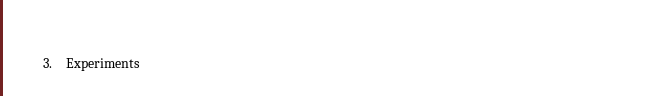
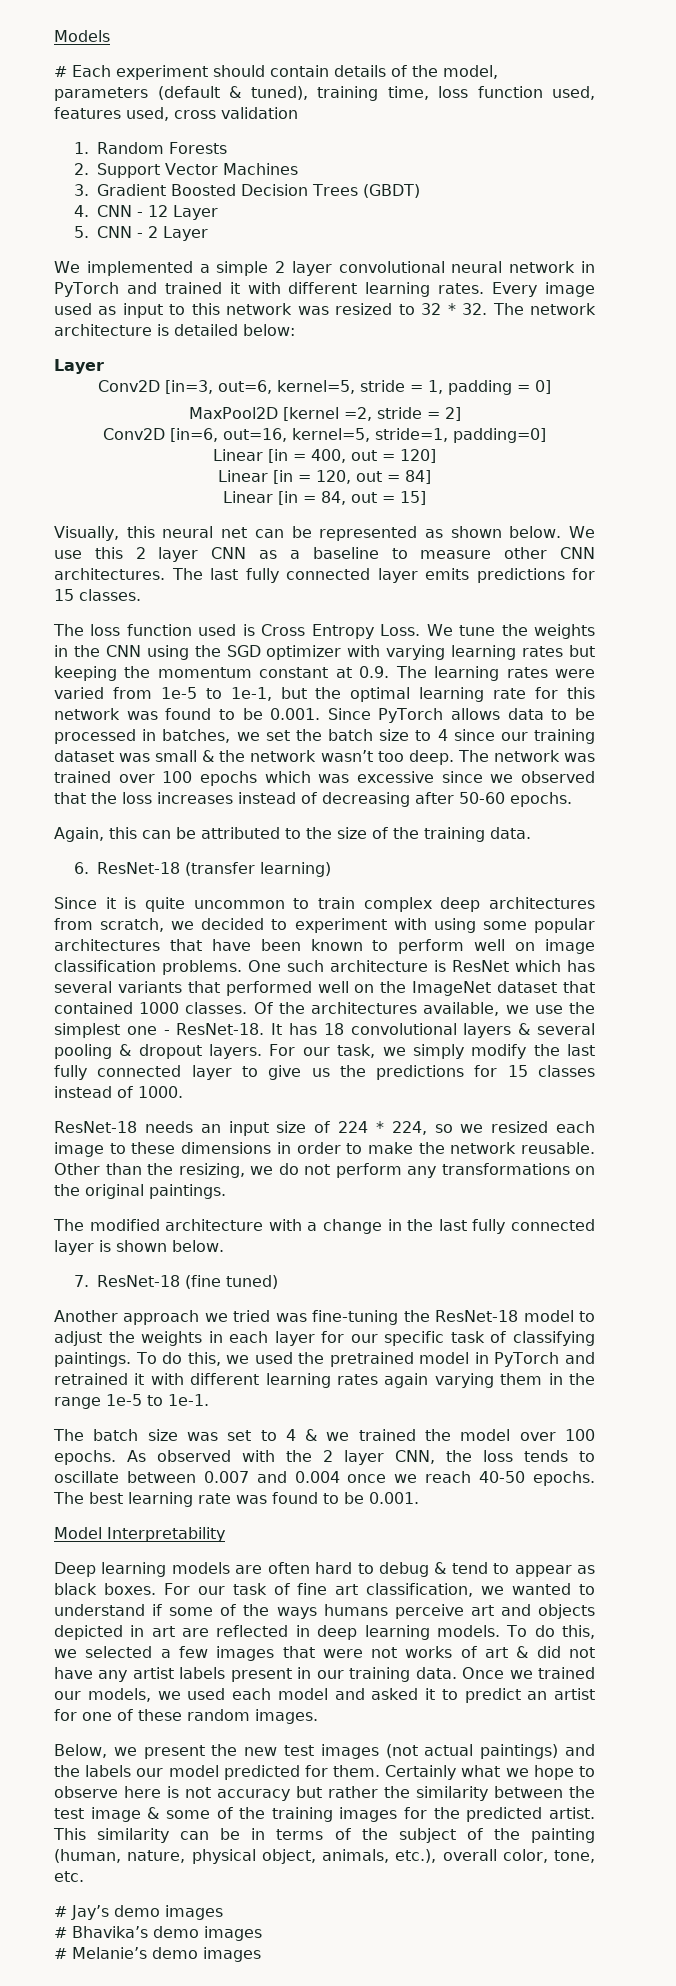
[42,58,140,71] 3. Experiments -> [54,30,110,42] [54,65,498,80] [54,86,595,101] [54,107,298,121] [74,142,228,154] [74,163,299,178] [74,184,421,198] [74,205,219,220] [74,226,209,241] [54,261,596,276] [54,282,595,297] [54,303,596,318] [54,324,295,336] [54,359,104,374] [98,380,551,395] [188,407,461,421] [103,428,546,443] [213,449,436,463] [218,470,431,484] [223,491,426,505] [54,526,596,541] [54,547,595,562] [54,568,595,583] [54,589,141,601] [53,624,596,639] [54,645,596,660] [54,666,596,681] [54,687,596,702] [54,708,595,723] [54,729,596,744] [54,750,595,765] [54,771,595,786] [54,792,572,807] [54,827,531,842] [74,862,332,877] [54,897,595,912] [54,918,595,933] [54,939,596,954] [54,960,595,975] [54,981,596,996] [54,1002,595,1016] [54,1023,595,1038] [54,1044,596,1059] [54,1065,595,1080] [54,1086,183,1098] [54,1121,595,1136] [54,1142,595,1157] [54,1163,595,1178] [54,1184,226,1199] [53,1219,596,1234] [54,1240,224,1255] [74,1275,279,1289] [54,1310,596,1325] [54,1331,595,1346] [54,1352,596,1367] [54,1373,595,1388] [54,1394,209,1409] [53,1429,596,1441] [54,1450,595,1465] [54,1471,596,1486] [53,1492,419,1507] [54,1527,225,1542] [54,1562,596,1577] [54,1583,596,1597] [54,1604,596,1619] [54,1625,595,1640] [54,1646,596,1661] [54,1667,595,1682] [54,1688,595,1703] [54,1709,318,1724] [54,1744,595,1759] [54,1765,595,1780] [54,1786,595,1801] [54,1807,595,1822] [53,1828,595,1843] [54,1849,595,1864] [54,1871,84,1882] [54,1905,223,1920] [54,1926,262,1941] [54,1947,261,1962] Models // # Each experiment should contain details of the model, parameters (default & tuned), training time, loss function used, features used, cross validation // 1. Random Forests // 2. Support Vector Machines // 3. Gradient Boosted Decision Trees (GBDT) // 4. CNN - 12 Layer // 5. CNN - 2 Layer // We implemented a simple 2 layer convolutional neural network in PyTorch and trained it with different learning rates. Every image used as input to this network was resized to 32 * 32. The network architecture is detailed below: // Layer // Conv2D [in=3, out=6, kernel=5, stride = 1, padding = 0] // MaxPool2D [kernel =2, stride = 2] // Conv2D [in=6, out=16, kernel=5, stride=1, padding=0] // Linear [in = 400, out = 120] // Linear [in = 120, out = 84] // Linear [in = 84, out = 15] // Visually, this neural net can be represented as shown below. We use this 2 layer CNN as a baseline to measure other CNN architectures. The last fully connected layer emits predictions for 15 classes. // The loss function used is Cross Entropy Loss. We tune the weights in the CNN using the SGD optimizer with varying learning rates but keeping the momentum constant at 0.9. The learning rates were varied from 1e-5 to 1e-1, but the optimal learning rate for this network was found to be 0.001. Since PyTorch allows data to be processed in batches, we set the batch size to 4 since our training dataset was small & the network wasn’t too deep. The network was trained over 100 epochs which was excessive since we observed that the loss increases instead of decreasing after 50-60 epochs. // Again, this can be attributed to the size of the training data. // 6. ResNet-18 (transfer learning) // Since it is quite uncommon to train complex deep architectures from scratch, we decided to experiment with using some popular architectures that have been known to perform well on image classification problems. One such architecture is ResNet which has several variants that performed well on the ImageNet dataset that contained 1000 classes. Of the architectures available, we use the simplest one - ResNet-18. It has 18 convolutional layers & several pooling & dropout layers. For our task, we simply modify the last fully connected layer to give us the predictions for 15 classes instead of 1000. // ResNet-18 needs an input size of 224 * 224, so we resized each image to these dimensions in order to make the network reusable. Other than the resizing, we do not perform any transformations on the original paintings. // The modified architecture with a change in the last fully connected layer is shown below. // 7. ResNet-18 (fine tuned) // Another approach we tried was fine-tuning the ResNet-18 model to adjust the weights in each layer for our specific task of classifying paintings. To do this, we used the pretrained model in PyTorch and retrained it with different learning rates again varying them in the range 1e-5 to 1e-1. // The batch size was set to 4 & we trained the model over 100 epochs. As observed with the 2 layer CNN, the loss tends to oscillate between 0.007 and 0.004 once we reach 40-50 epochs. The best learning rate was found to be 0.001. // Model Interpretability // Deep learning models are often hard to debug & tend to appear as black boxes. For our task of fine art classification, we wanted to understand if some of the ways humans perceive art and objects depicted in art are reflected in deep learning models. To do this, we selected a few images that were not works of art & did not have any artist labels present in our training data. Once we trained our models, we used each model and asked it to predict an artist for one of these random images. // Below, we present the new test images (not actual paintings) and the labels our model predicted for them. Certainly what we hope to observe here is not accuracy but rather the similarity between the test image & some of the training images for the predicted artist. This similarity can be in terms of the subject of the painting (human, nature, physical object, animals, etc.), overall color, tone, etc. // # Jay’s demo images // # Bhavika’s demo images // # Melanie’s demo images

